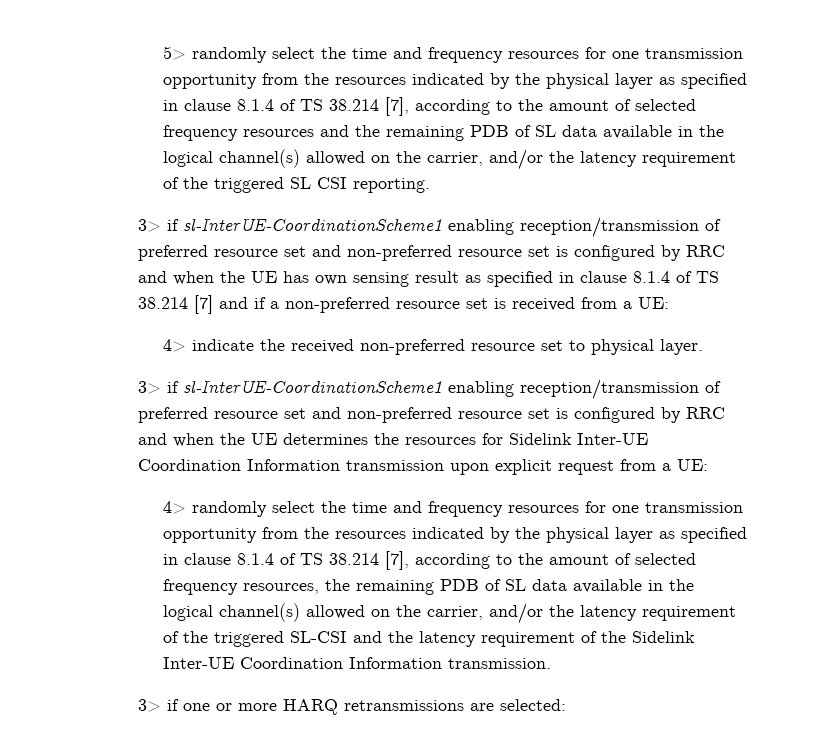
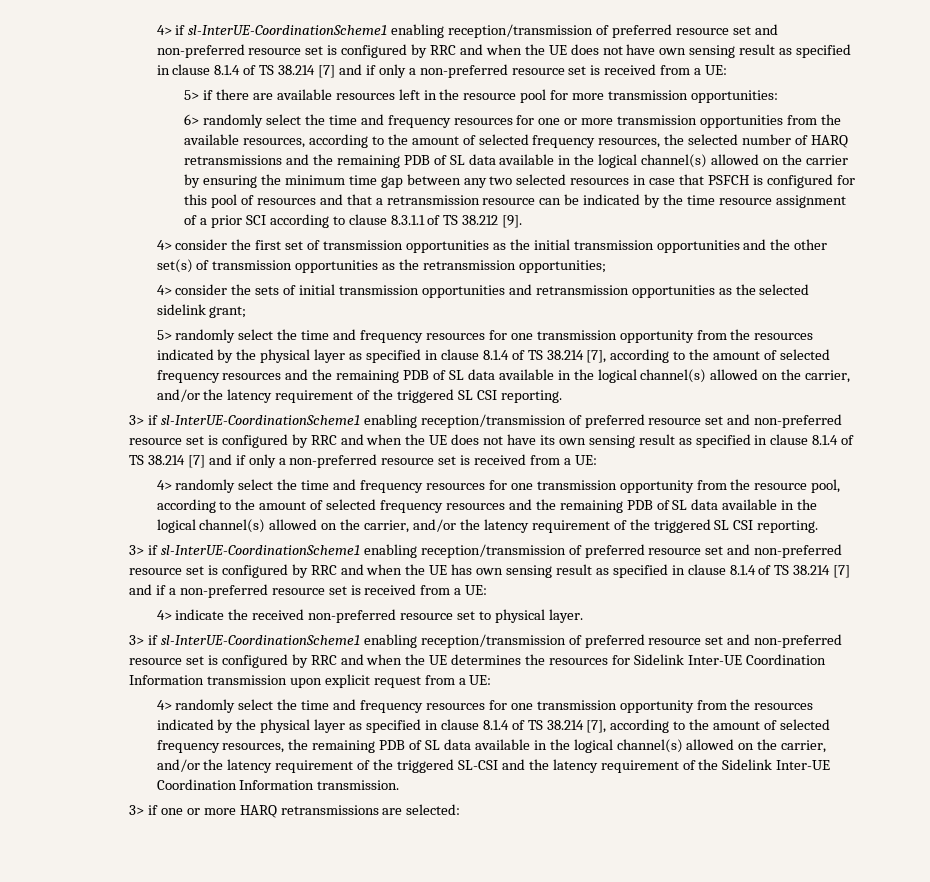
(162, 53) none -> [156,24,778,38] [156,44,852,58] [156,64,728,78] [184,89,778,103] [184,114,841,128] [184,134,848,148] [184,154,848,168] [184,174,855,188] [184,194,846,208] [184,214,523,228] [156,239,828,253] [156,259,606,273] [156,284,810,298] [156,304,247,318] 4> if sl-InterUE-CoordinationScheme1 enabling reception/transmission of preferred resource set and non-preferred resource set is configured by RRC and when the UE does not have own sensing result as specified in clause 8.1.4 of TS 38.214 [7] and if only a non-preferred resource set is received from a UE: // 5> if there are available resources left in the resource pool for more transmission opportunities: // 6> randomly select the time and frequency resources for one or more transmission opportunities from the available resources, according to the amount of selected frequency resources, the selected number of HARQ retransmissions and the remaining PDB of SL data available in the logical channel(s) allowed on the carrier by ensuring the minimum time gap between any two selected resources in case that PSFCH is configured for this pool of resources and that a retransmission resource can be indicated by the time resource assignment of a prior SCI according to clause 8.3.1.1 of TS 38.212 [9]. // 4> consider the first set of transmission opportunities as the initial transmission opportunities and the other set(s) of transmission opportunities as the retransmission opportunities; // 4> consider the sets of initial transmission opportunities and retransmission opportunities as the selected sidelink grant; //
(430, 185) none -> [129,414,843,428] [129,434,855,448] [129,454,597,468] [156,479,841,493] [156,499,818,513] [156,519,819,533] // 3> if sl-InterUE-CoordinationScheme1 enabling reception/transmission of preferred resource set and non-preferred resource set is configured by RRC and when the UE does not have its own sensing result as specified in clause 8.1.4 of TS 38.214 [7] and if only a non-preferred resource set is received from a UE: // 4> randomly select the time and frequency resources for one transmission opportunity from the resource pool, according to the amount of selected frequency resources and the remaining PDB of SL data available in the logical channel(s) allowed on the carrier, and/or the latency requirement of the triggered SL CSI reporting.

